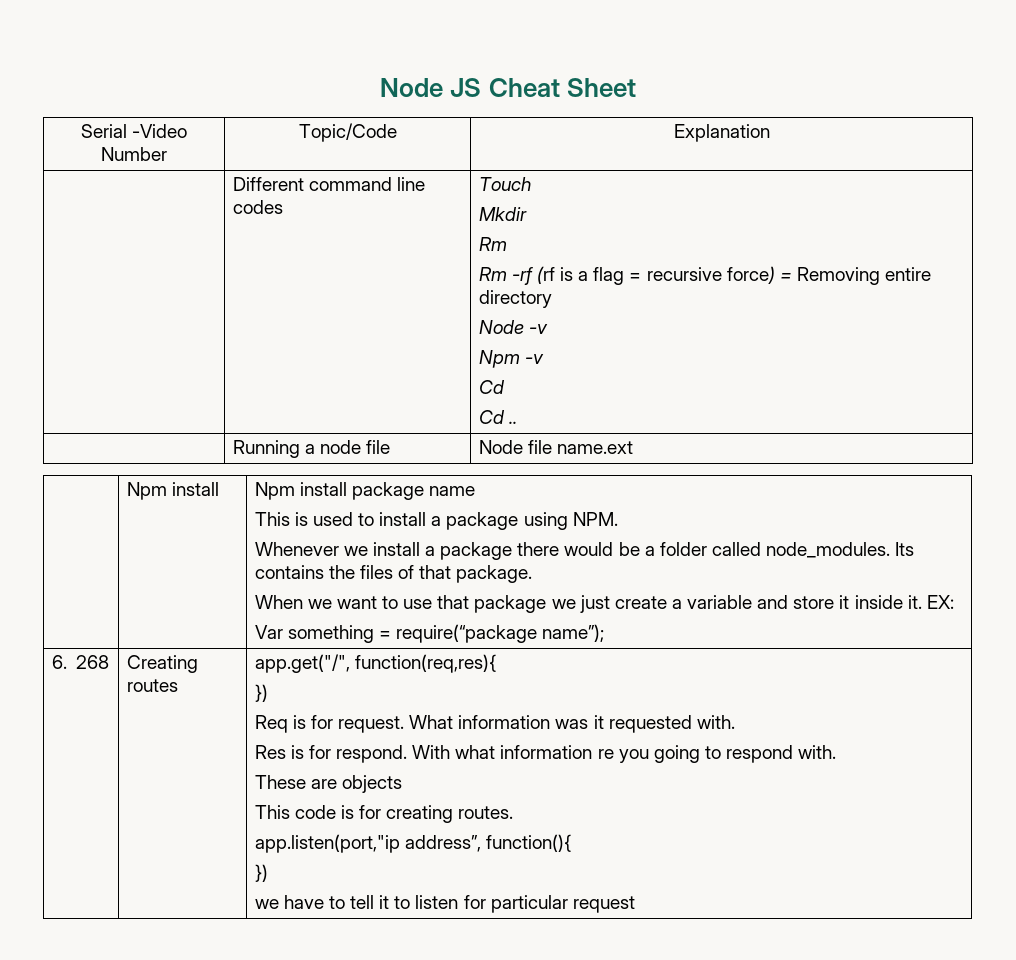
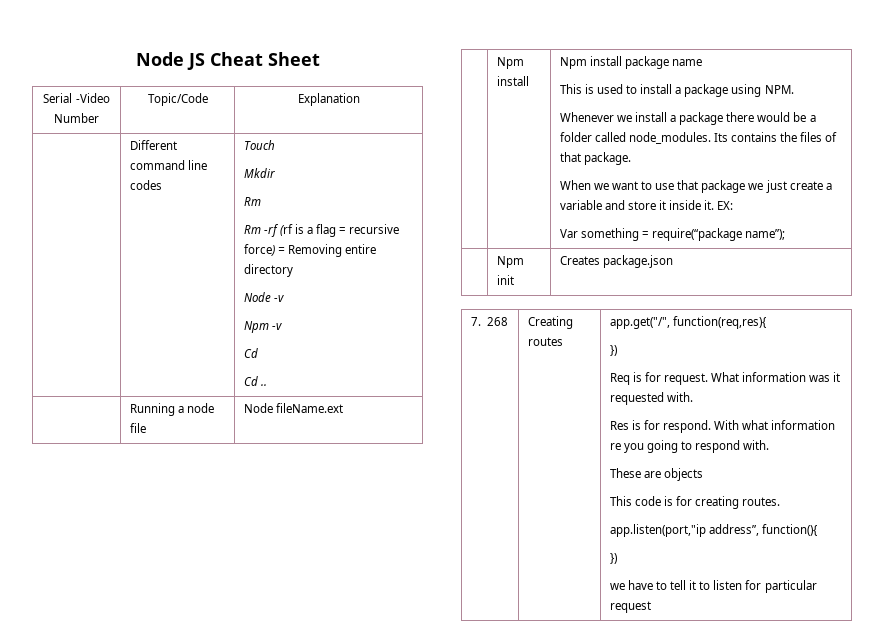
[527,440,633,454] file name.ext -> [275,403,343,413] fileName.ext
[51,655,67,669] 6. -> [496,256,524,268] [496,275,514,285] [559,255,673,268] [470,317,481,326] | Npm init | Creates package.json // 7.

